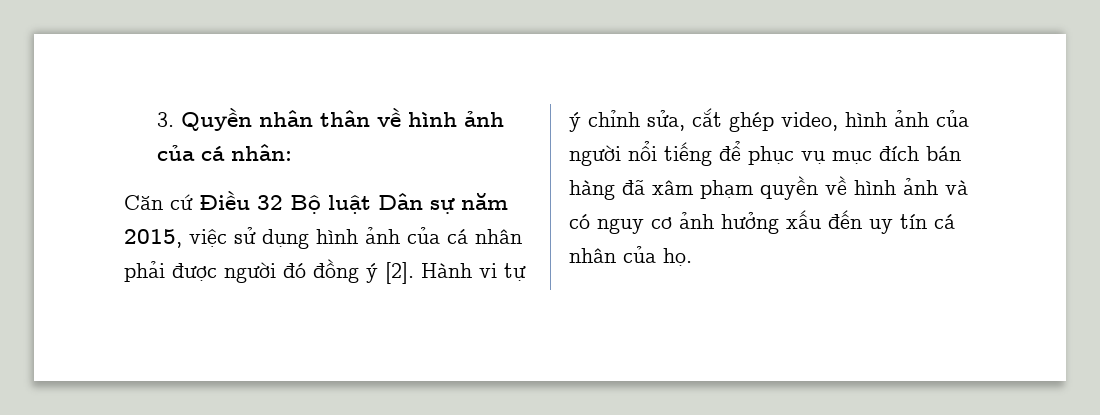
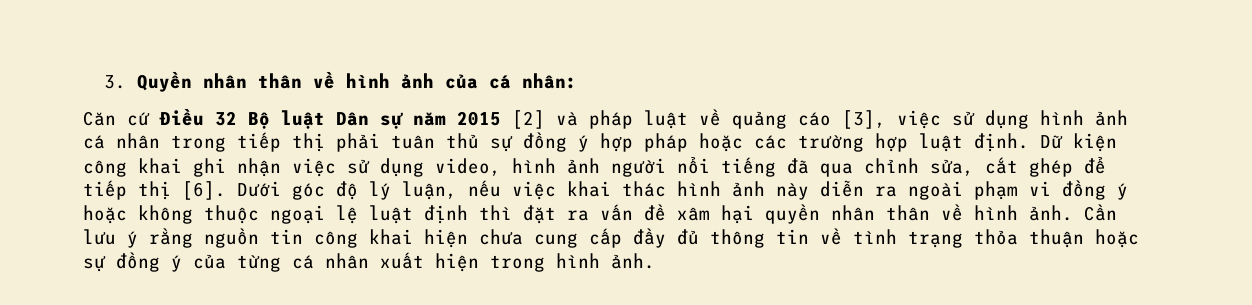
[124,229,182,248] 2015, -> [457,109,886,129] 2015 [2] và pháp luật về quảng cáo [3],
[407,227,522,244] [124,259,526,284] [569,108,969,132] [569,141,961,166] [569,176,968,200] [569,210,955,234] [569,246,692,266] của cá nhân phải được người đó đồng ý [2]. Hành vi tự ý chỉnh sửa, cắt ghép video, hình ảnh của người nổi tiếng để phục vụ mục đích bán hàng đã xâm phạm quyền về hình ảnh và có nguy cơ ảnh hưởng xấu đến uy tín cá nhân của họ. -> [83,132,1117,152] [83,156,1106,177] [83,180,1128,200] [83,204,1117,224] [83,228,1139,248] [83,252,655,272] cá nhân trong tiếp thị phải tuân thủ sự đồng ý hợp pháp hoặc các trường hợp luật định. Dữ kiện công khai ghi nhận việc sử dụng video, hình ảnh người nổi tiếng đã qua chỉnh sửa, cắt ghép để tiếp thị [6]. Dưới góc độ lý luận, nếu việc khai thác hình ảnh này diễn ra ngoài phạm vi đồng ý hoặc không thuộc ngoại lệ luật định thì đặt ra vấn đề xâm hại quyền nhân thân về hình ảnh. Cần lưu ý rằng nguồn tin công khai hiện chưa cung cấp đầy đủ thông tin về tình trạng thỏa thuận hoặc sự đồng ý của từng cá nhân xuất hiện trong hình ảnh.

